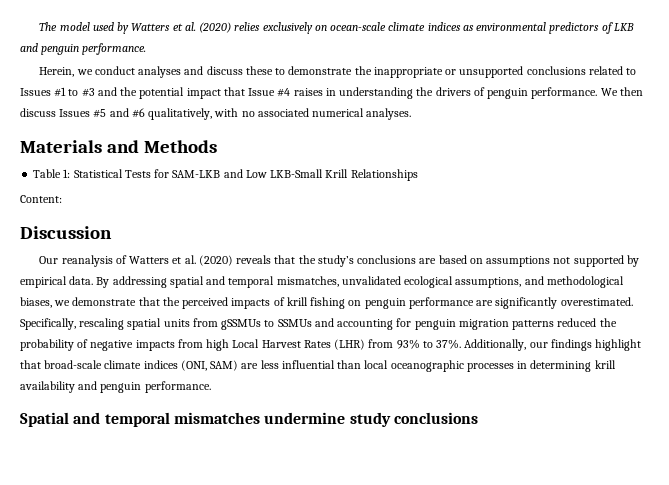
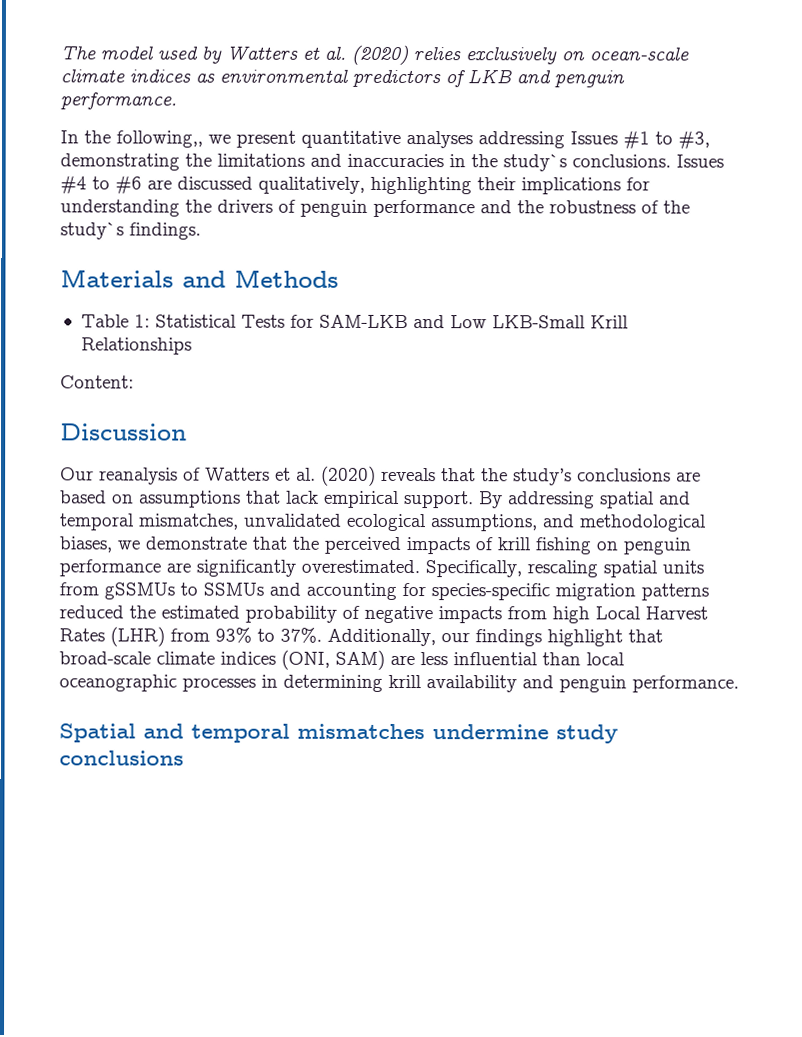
[39,66,637,78] [20,87,336,99] Herein, we conduct analyses and discuss these to demonstrate the inappropriate or unsupported conclusions related to Issues #1 to #3 and the potential impact that Issue #4 raises in -> [60,130,710,149] [60,153,724,172] [60,176,650,195] In the following,, we present quantitative analyses addressing Issues #1 to #3, demonstrating the limitations and inaccuracies in the study`s conclusions. Issues #4 to #6 are discussed qualitatively, highlighting their implications for
[531,87,643,99] [20,108,412,120] performance. We then discuss Issues #5 and #6 qualitatively, with no associated numerical analyses. -> [373,199,690,218] [60,222,201,240] performance and the robustness of the study`s findings.
[553,255,639,267] [20,276,94,288] not supported by empirical data. -> [246,490,474,509] that lack empirical support.
[414,319,456,330] penguin -> [431,583,550,601] species-specific
(617, 322) none -> [161,605,240,619] estimated

